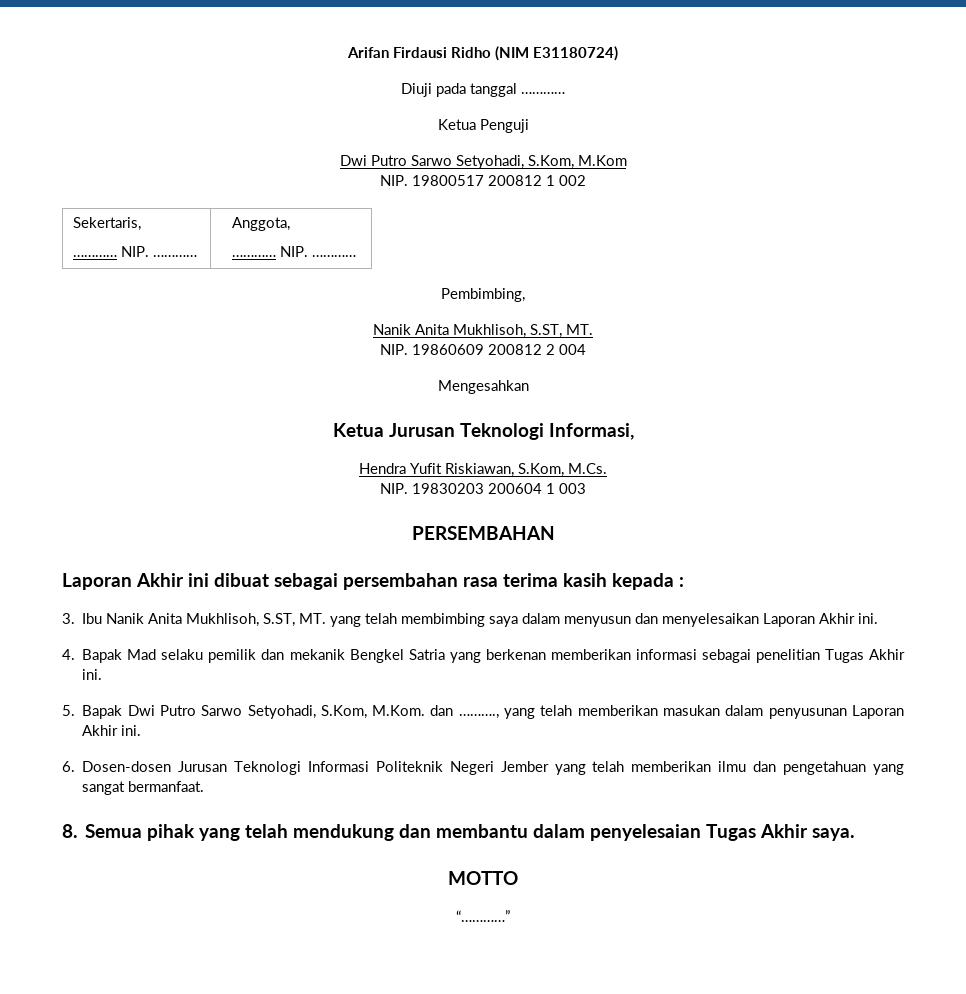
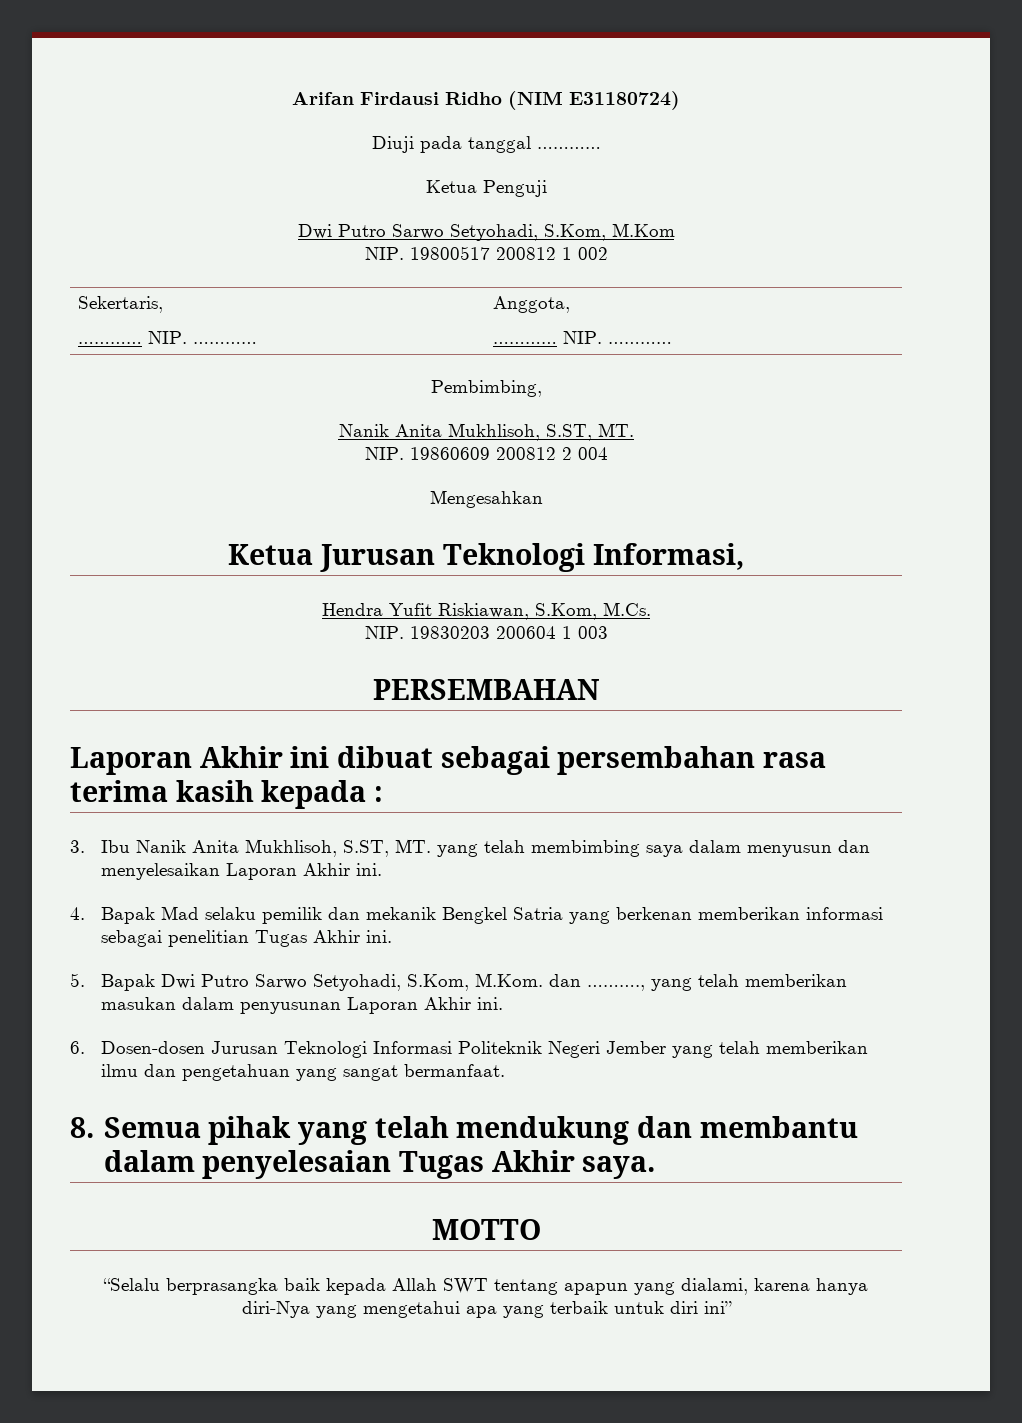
[456,910,510,922] “…………” -> [103,1278,868,1295] [241,1301,732,1318] “Selalu berprasangka baik kepada Allah SWT tentang apapun yang dialami, karena hanya diri-Nya yang mengetahui apa yang terbaik untuk diri ini”

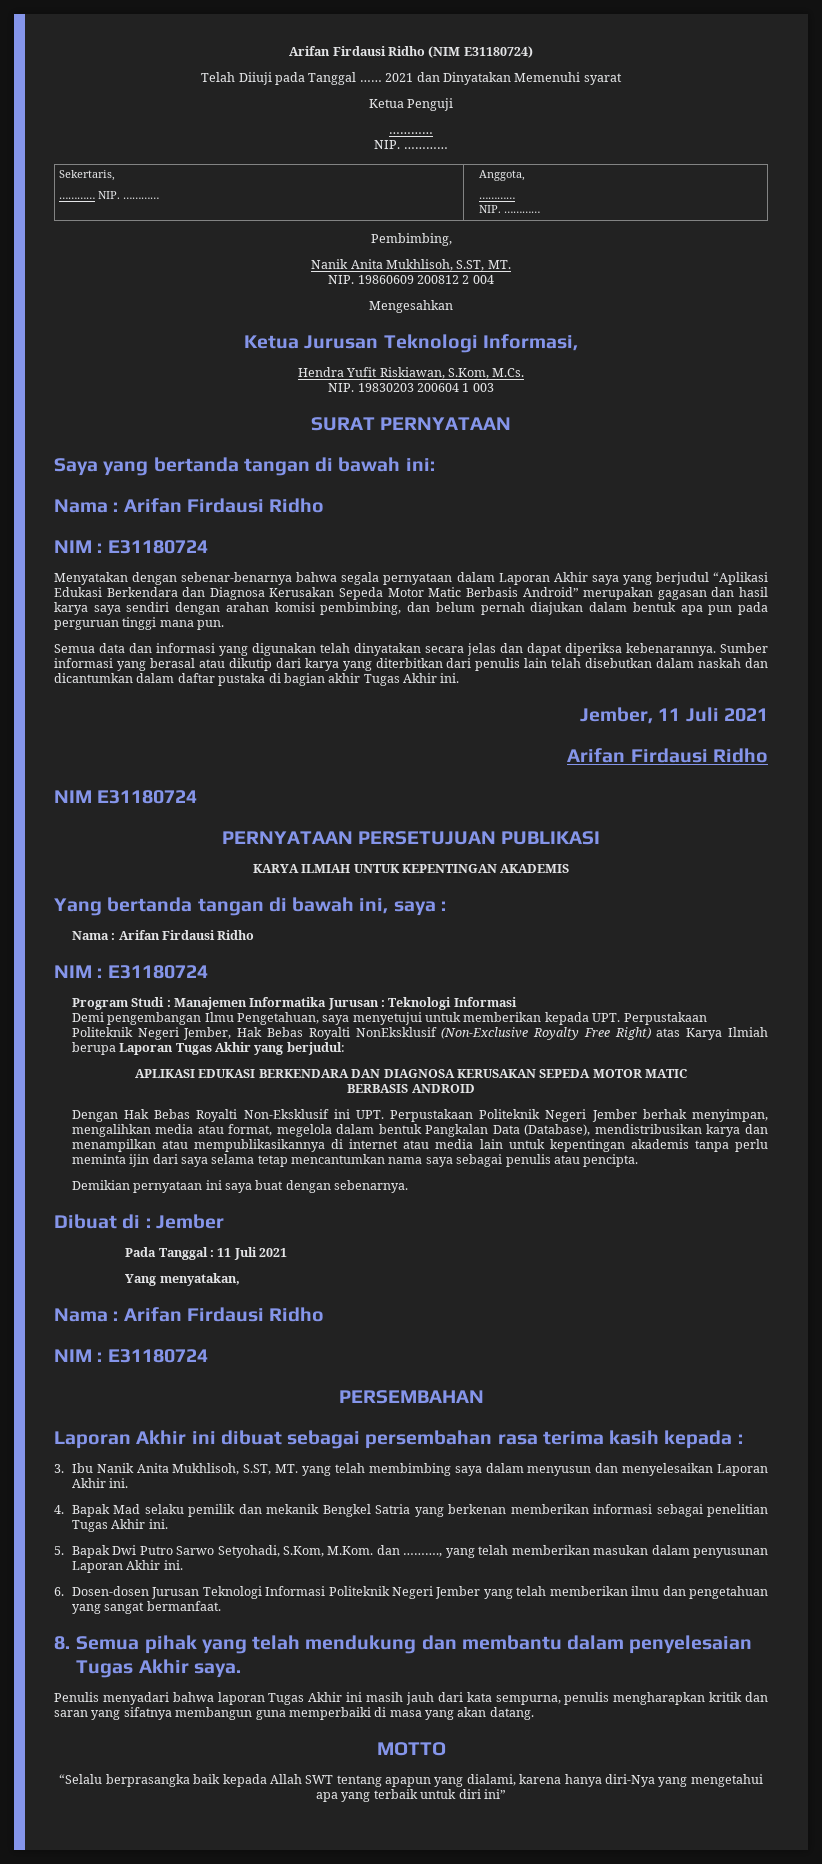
[371,136,601,153] [425,180,547,197] [297,223,675,241] [364,246,608,260] Diuji pada tanggal ………… // Ketua Penguji // Dwi Putro Sarwo Setyohadi, S.Kom, M.Kom // NIP. 19800517 200812 1 002 -> [201,72,622,85] [368,98,454,111] [389,132,433,134] [374,140,448,149] Telah Diiuji pada Tanggal …… 2021 dan Dinyatakan Memenuhi syarat // Ketua Penguji // ………… // NIP. …………
(557, 343) none -> (515, 198) //
(608, 632) none -> [310,417,512,431] [54,457,435,476] [54,498,325,513] [54,540,208,554] [54,572,768,585] [54,587,769,600] [54,602,769,615] [54,617,225,630] [54,643,768,656] [54,658,768,671] [54,673,460,686] [580,707,768,724] [567,748,768,763] [54,790,198,804] [221,831,601,845] [252,864,570,873] [54,897,446,916] [71,930,255,940] [54,965,208,979] [71,997,517,1010] [71,1012,707,1025] [71,1027,768,1040] [71,1042,345,1055] [135,1069,687,1078] [347,1084,475,1093] [71,1109,768,1122] [71,1124,769,1137] [71,1139,769,1152] [71,1154,639,1167] [71,1180,409,1193] [54,1214,224,1229] [125,1247,288,1260] [125,1273,240,1286] [54,1307,325,1322] [54,1349,208,1363] // SURAT PERNYATAAN // Saya yang bertanda tangan di bawah ini: // Nama : Arifan Firdausi Ridho // NIM : E31180724 // Menyatakan dengan sebenar-benarnya bahwa segala pernyataan dalam Laporan Akhir saya yang berjudul “Aplikasi Edukasi Berkendara dan Diagnosa Kerusakan Sepeda Motor Matic Berbasis Android” merupakan gagasan dan hasil karya saya sendiri dengan arahan komisi pembimbing, dan belum pernah diajukan dalam bentuk apa pun pada perguruan tinggi mana pun. // Semua data dan informasi yang digunakan telah dinyatakan secara jelas dan dapat diperiksa kebenarannya. Sumber informasi yang berasal atau dikutip dari karya yang diterbitkan dari penulis lain telah disebutkan dalam naskah dan dicantumkan dalam daftar pustaka di bagian akhir Tugas Akhir ini. // Jember, 11 Juli 2021 // Arifan Firdausi Ridho // NIM E31180724 // PERNYATAAN PERSETUJUAN PUBLIKASI // KARYA ILMIAH UNTUK KEPENTINGAN AKADEMIS // Yang bertanda tangan di bawah ini, saya : // Nama : Arifan Firdausi Ridho // NIM : E31180724 // Program Studi : Manajemen Informatika Jurusan : Teknologi Informasi // Demi pengembangan Ilmu Pengetahuan, saya menyetujui untuk memberikan kepada UPT. Perpustakaan Politeknik Negeri Jember, Hak Bebas Royalti NonEksklusif (Non-Exclusive Royalty Free Right) atas Karya Ilmiah berupa Laporan Tugas Akhir yang berjudul: // APLIKASI EDUKASI BERKENDARA DAN DIAGNOSA KERUSAKAN SEPEDA MOTOR MATIC // BERBASIS ANDROID // Dengan Hak Bebas Royalti Non-Eksklusif ini UPT. Perpustakaan Politeknik Negeri Jember berhak menyimpan, mengalihkan media atau format, megelola dalam bentuk Pangkalan Data (Database), mendistribusikan karya dan menampilkan atau mempublikasikannya di internet atau media lain untuk kepentingan akademis tanpa perlu meminta ijin dari saya selama tetap mencantumkan nama saya sebagai penulis atau pencipta. // Demikian pernyataan ini saya buat dengan sebenarnya. // Dibuat di : Jember // Pada Tanggal : 11 Juli 2021 // Yang menyatakan, // Nama : Arifan Firdausi Ridho // NIM : E31180724
(656, 1167) none -> [54,1692,769,1705] [54,1707,534,1720] // Penulis menyadari bahwa laporan Tugas Akhir ini masih jauh dari kata sempurna, penulis mengharapkan kritik dan saran yang sifatnya membangun guna memperbaiki di masa yang akan datang.

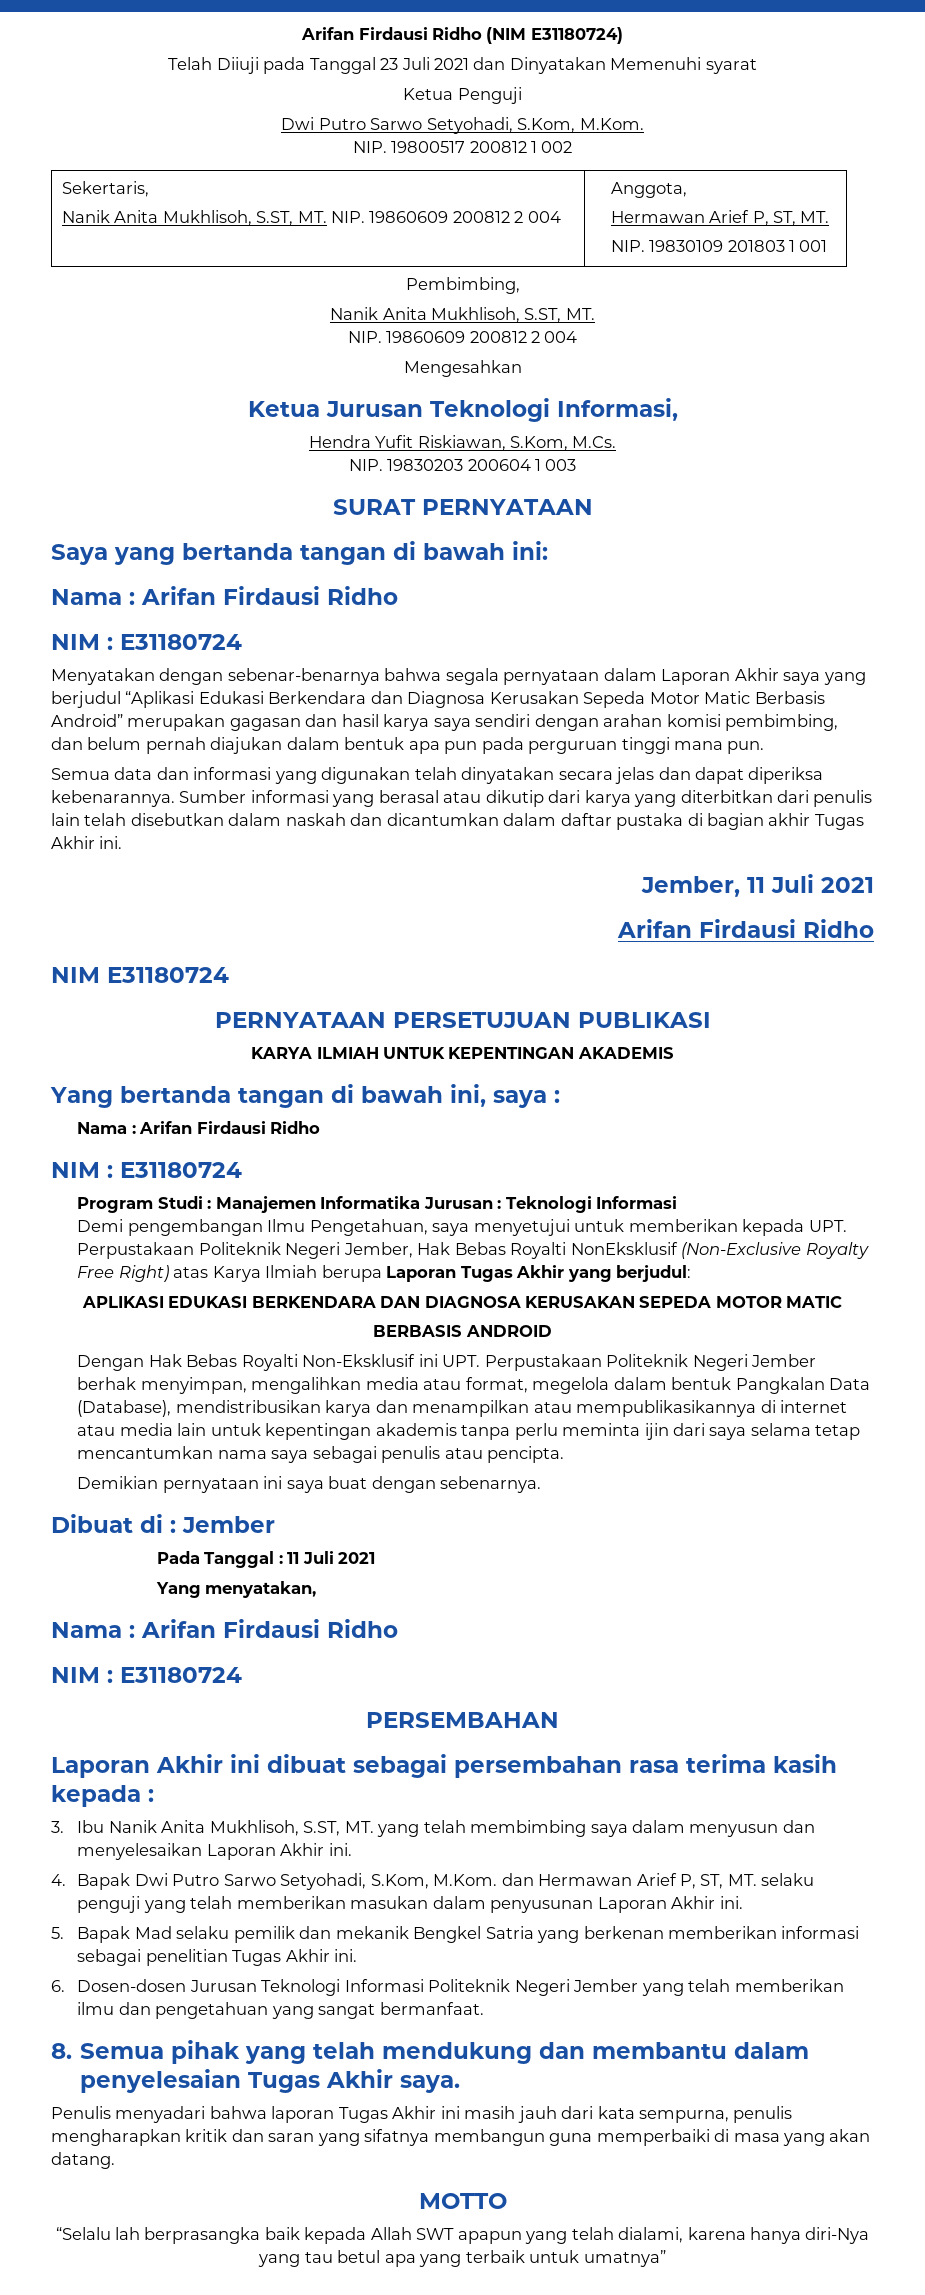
[359,80,382,82] …… -> [380,57,430,70] 23 Juli
[389,132,433,134] [374,140,448,149] [59,170,116,181] [59,191,160,199] [478,170,525,181] [478,197,515,199] [478,205,540,213] ………… // NIP. ………… // Sekertaris, // ………… NIP. ………… | Anggota, // ………… // NIP. ………… -> [281,117,644,134] [352,141,573,153] [61,181,149,197] [61,210,561,226] [610,182,687,198] [610,210,830,226] [610,240,828,252] Dwi Putro Sarwo Setyohadi, S.Kom, M.Kom. // NIP. 19800517 200812 1 002 // Sekertaris, // Nanik Anita Mukhlisoh, S.ST, MT. NIP. 19860609 200812 2 004 | Anggota, // Hermawan Arief P, ST, MT. // NIP. 19830109 201803 1 001
(110, 1510) none -> [134,1873,815,1890] [77,1896,743,1913] [51,1926,131,1943] Dwi Putro Sarwo Setyohadi, S.Kom, M.Kom. dan Hermawan Arief P, ST, MT. selaku penguji yang telah memberikan masukan dalam penyusunan Laporan Akhir ini. // 5. Bapak
[54,1545,768,1558] [71,1560,183,1573] // 5. Bapak Dwi Putro Sarwo Setyohadi, S.Kom, M.Kom. dan ………., yang telah memberikan masukan dalam penyusunan Laporan Akhir ini. -> (358, 1955) none
(103, 1779) none -> [114,2227,140,2240] lah
[336,1775,382,1787] tentang -> (455, 2234) none
(464, 1782) none -> [571,2227,614,2240] telah
[690,1774,763,1787] mengetahui -> [304,2250,381,2263] tau betul
[458,1789,506,1799] diri ini” -> [583,2250,666,2267] umatnya”

